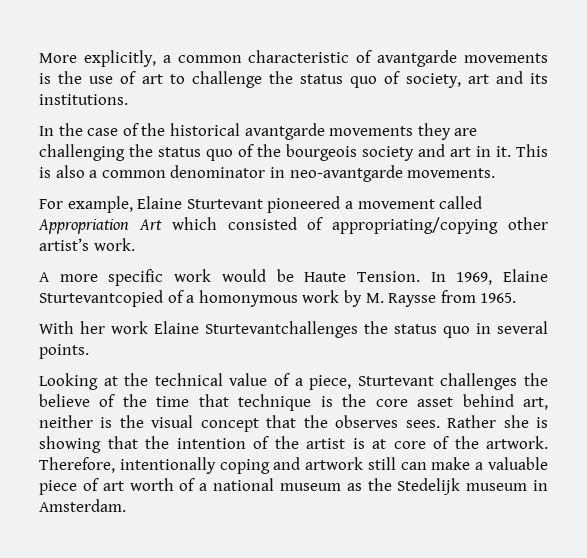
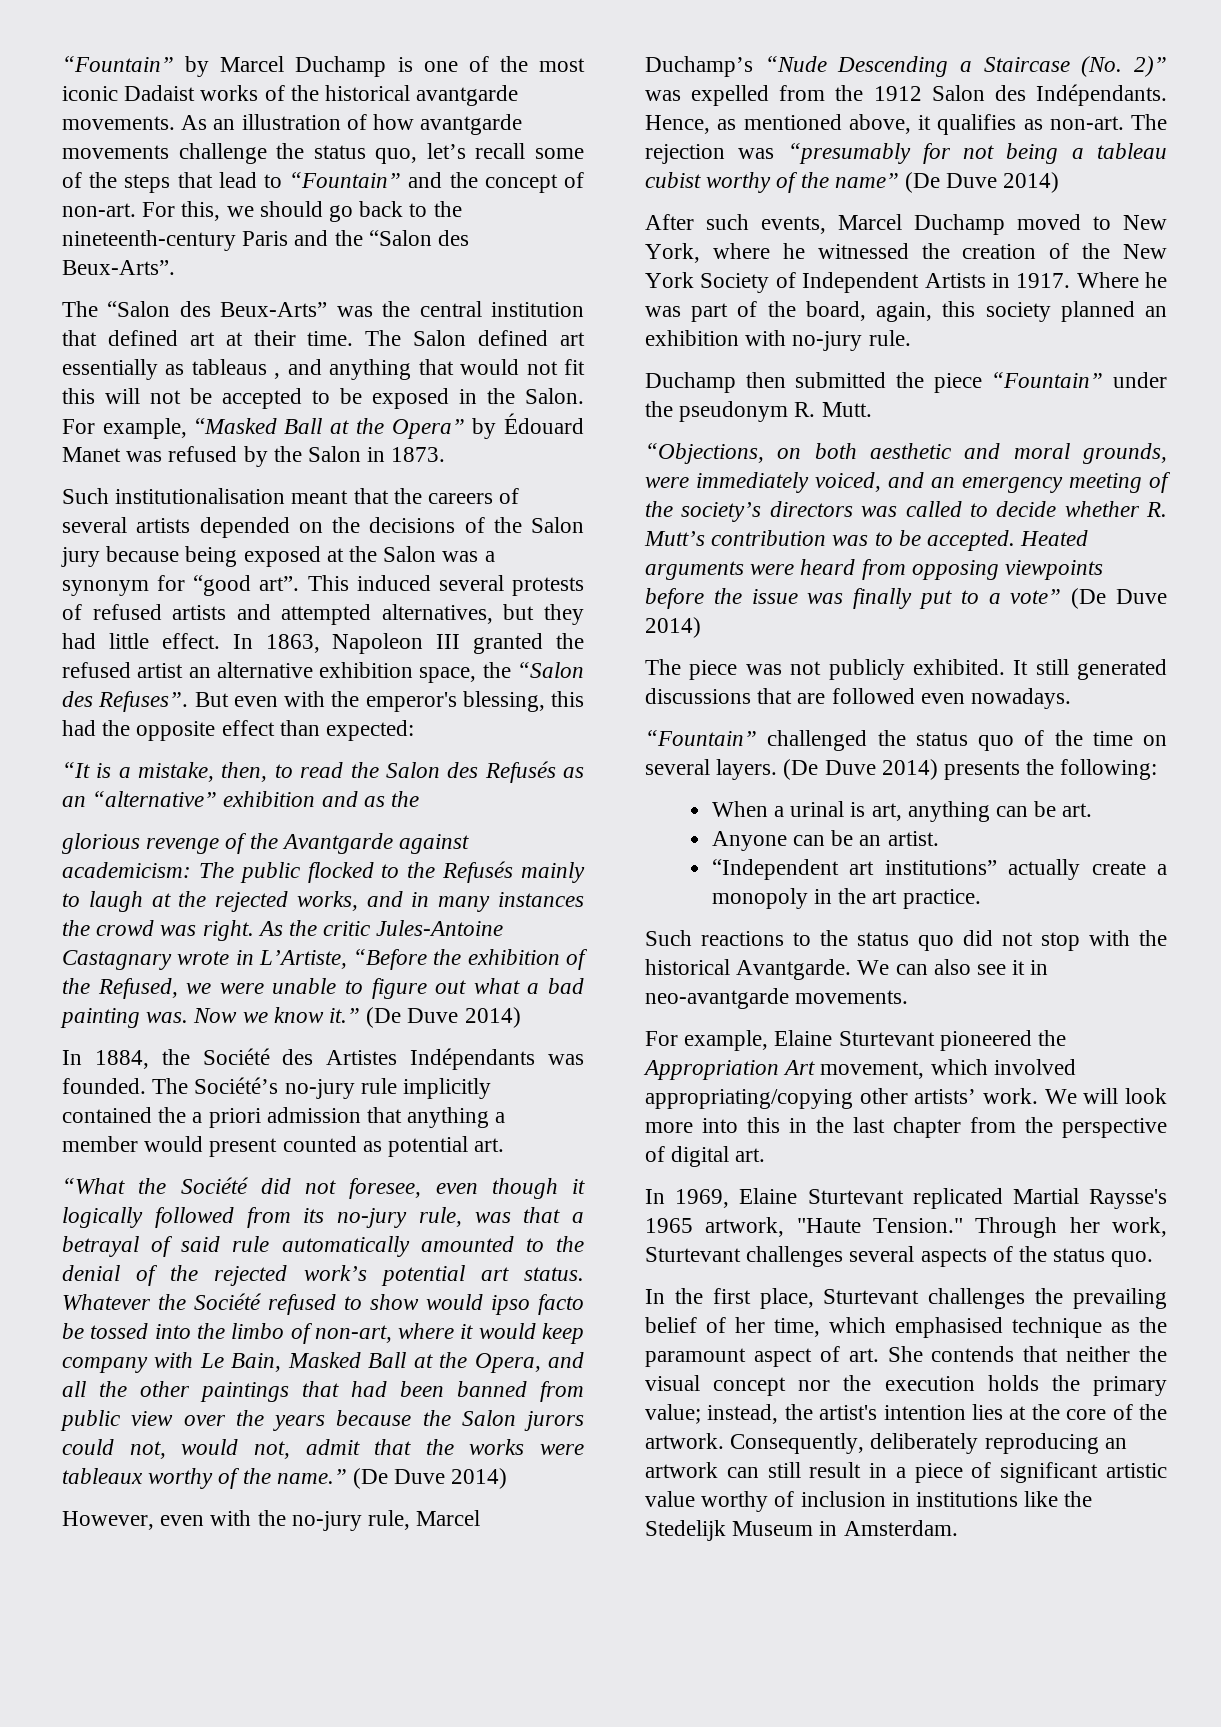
[39,50,548,67] [39,71,549,88] [39,94,128,105] [39,123,478,140] [39,144,125,161] More explicitly, a common characteristic of avantgarde movements is the use of art to challenge the status quo of society, art and its institutions. // In the case of the historical avantgarde movements they are challenging -> [62,56,585,77] [62,85,519,106] [62,114,523,135] [62,143,584,164] [62,172,584,193] [62,201,462,222] [62,230,470,251] [62,260,175,275] [62,301,584,317] [62,330,586,346] [62,359,585,380] [62,388,584,409] [62,413,584,439] [62,446,446,467] [62,488,520,504] [62,517,584,538] [61,546,495,567] [62,575,584,596] [62,604,584,625] [62,633,584,654] [62,662,584,683] [62,691,584,712] [62,720,415,741] [62,761,585,783] [62,791,420,807] [62,833,470,854] [62,861,585,883] [62,891,584,912] [62,920,504,941] [62,949,588,970] [62,978,585,999] [60,1007,521,1028] [62,1048,584,1070] [62,1077,492,1099] [62,1107,506,1128] [62,1136,505,1157] [62,1177,585,1199] [62,1207,584,1228] [62,1236,584,1257] [62,1265,584,1286] [62,1293,584,1315] [62,1323,585,1344] [62,1352,584,1373] [62,1381,584,1402] [60,1410,584,1431] [62,1439,584,1459] [62,1468,508,1489] [62,1510,481,1531] [645,56,1167,77] [645,84,1167,106] [645,114,1167,135] [645,143,1167,164] [645,172,1060,193] [645,214,1167,235] [645,243,1167,263] [645,272,1167,293] [645,301,1167,322] [645,330,911,351] [645,372,1167,393] [645,401,872,422] [645,443,1167,464] [645,472,1171,493] [645,501,1167,522] [644,530,1089,551] [645,559,1104,580] [645,588,1167,609] [645,617,701,638] [645,659,1167,680] [645,688,1072,709] [645,730,868,751] “Fountain” by Marcel Duchamp is one of the most iconic Dadaist works of the historical avantgarde movements. As an illustration of how avantgarde movements challenge the status quo, let’s recall some of the steps that lead to “Fountain” and the concept of non-art. For this, we should go back to the nineteenth-century Paris and the “Salon des Beux-Arts”. // The “Salon des Beux-Arts” was the central institution that defined art at their time. The Salon defined art essentially as tableaus , and anything that would not fit this will not be accepted to be exposed in the Salon. For example, “Masked Ball at the Opera” by Édouard Manet was refused by the Salon in 1873. // Such institutionalisation meant that the careers of several artists depended on the decisions of the Salon jury because being exposed at the Salon was a synonym for “good art”. This induced several protests of refused artists and attempted alternatives, but they had little effect. In 1863, Napoleon III granted the refused artist an alternative exhibition space, the “Salon des Refuses”. But even with the emperor's blessing, this had the opposite effect than expected: // “It is a mistake, then, to read the Salon des Refusés as an “alternative” exhibition and as the // glorious revenge of the Avantgarde against academicism: The public flocked to the Refusés mainly to laugh at the rejected works, and in many instances the crowd was right. As the critic Jules-Antoine Castagnary wrote in L’Artiste, “Before the exhibition of the Refused, we were unable to figure out what a bad painting was. Now we know it.” (De Duve 2014) // In 1884, the Société des Artistes Indépendants was founded. The Société’s no-jury rule implicitly contained the a priori admission that anything a member would present counted as potential art. // “What the Société did not foresee, even though it logically followed from its no-jury rule, was that a betrayal of said rule automatically amounted to the denial of the rejected work’s potential art status. Whatever the Société refused to show would ipso facto be tossed into the limbo of non-art, where it would keep company with Le Bain, Masked Ball at the Opera, and all the other paintings that had been banned from public view over the years because the Salon jurors could not, would not, admit that the works were tableaux worthy of the name.” (De Duve 2014) // However, even with the no-jury rule, Marcel Duchamp’s “Nude Descending a Staircase (No. 2)” was expelled from the 1912 Salon des Indépendants. Hence, as mentioned above, it qualifies as non-art. The rejection was “presumably for not being a tableau cubist worthy of the name” (De Duve 2014) // After such events, Marcel Duchamp moved to New York, where he witnessed the creation of the New York Society of Independent Artists in 1917. Where he was part of the board, again, this society planned an exhibition with no-jury rule. // Duchamp then submitted the piece “Fountain” under the pseudonym R. Mutt. // “Objections, on both aesthetic and moral grounds, were immediately voiced, and an emergency meeting of the society’s directors was called to decide whether R. Mutt’s contribution was to be accepted. Heated arguments were heard from opposing viewpoints before the issue was finally put to a vote” (De Duve 2014) // The piece was not publicly exhibited. It still generated discussions that are followed even nowadays. // “Fountain” challenged
[286,144,548,161] [39,165,266,178] bourgeois society and art in it. This is also a common denominator -> [1092,731,1167,746] [645,759,1158,780] [711,801,1093,822] [711,830,939,851] [711,859,1167,880] [711,888,981,909] [645,930,1167,951] [645,959,1026,980] time on several layers. (De Duve 2014) presents the following: // When a urinal is art, anything can be art. // Anyone can be an artist. // “Independent art institutions” actually create a monopoly in the art practice. // Such reactions to the status quo did not stop with the historical Avantgarde. We can also see it
[344,196,483,209] [38,217,324,234] a movement called Appropriation Art which consisted of -> [1038,1030,1067,1046] [643,1059,1076,1080] the Appropriation Art movement, which involved
[39,238,89,251] artist’s -> [914,1089,977,1104] artists’
[39,269,548,286] [39,290,517,307] [39,321,548,338] [39,344,89,359] [39,373,548,390] [39,394,548,411] [39,415,548,432] [39,436,548,453] [39,457,548,474] [39,478,362,495] // A more specific work would be Haute Tension. In 1969, Elaine Sturtevantcopied of a homonymous work by M. Raysse from 1965. // With her work Elaine Sturtevantchallenges the status quo in several points. // Looking at the technical value of a piece, Sturtevant challenges the believe of the time that technique is the core asset behind art, neither is the visual concept that the observes sees. Rather she is showing that the intention of the artist is at core of the artwork. Therefore, intentionally coping and artwork still can make a valuable piece of art worth of a national museum as -> [1044,1088,1167,1104] [645,1117,1167,1138] [645,1146,766,1167] [645,1188,1167,1209] [645,1217,1167,1238] [645,1246,1154,1267] [645,1288,1167,1309] [645,1317,1167,1338] [645,1346,1167,1367] [645,1375,1167,1396] [645,1404,1167,1424] [645,1433,1127,1454] [645,1462,1167,1483] [645,1491,1059,1512] We will look more into this in the last chapter from the perspective of digital art. // In 1969, Elaine Sturtevant replicated Martial Raysse's 1965 artwork, "Haute Tension." Through her work, Sturtevant challenges several aspects of the status quo. // In the first place, Sturtevant challenges the prevailing belief of her time, which emphasised technique as the paramount aspect of art. She contends that neither the visual concept nor the execution holds the primary value; instead, the artist's intention lies at the core of the artwork. Consequently, deliberately reproducing an artwork can still result in a piece of significant artistic value worthy of inclusion in institutions like
[466,483,528,491] museum -> [732,1521,814,1536] Museum

